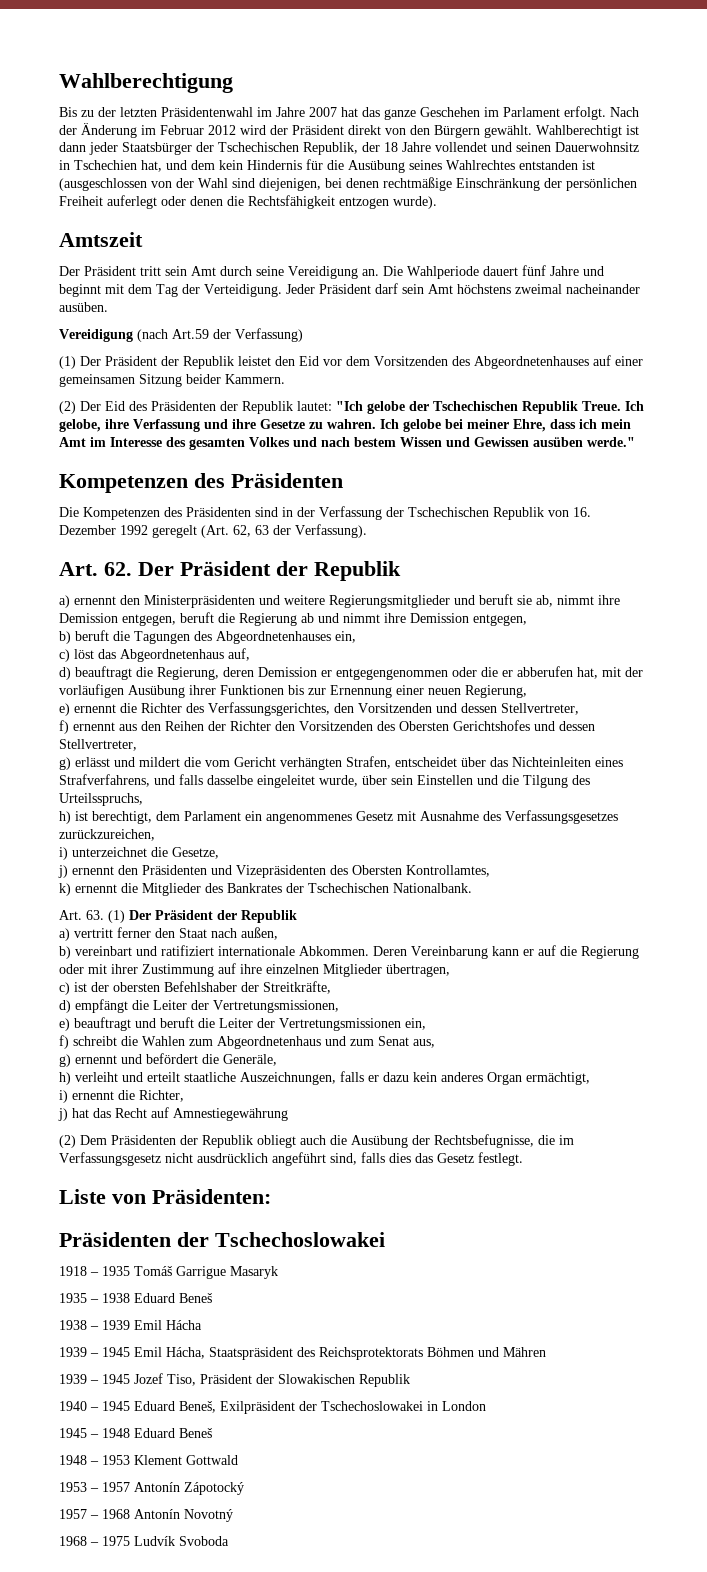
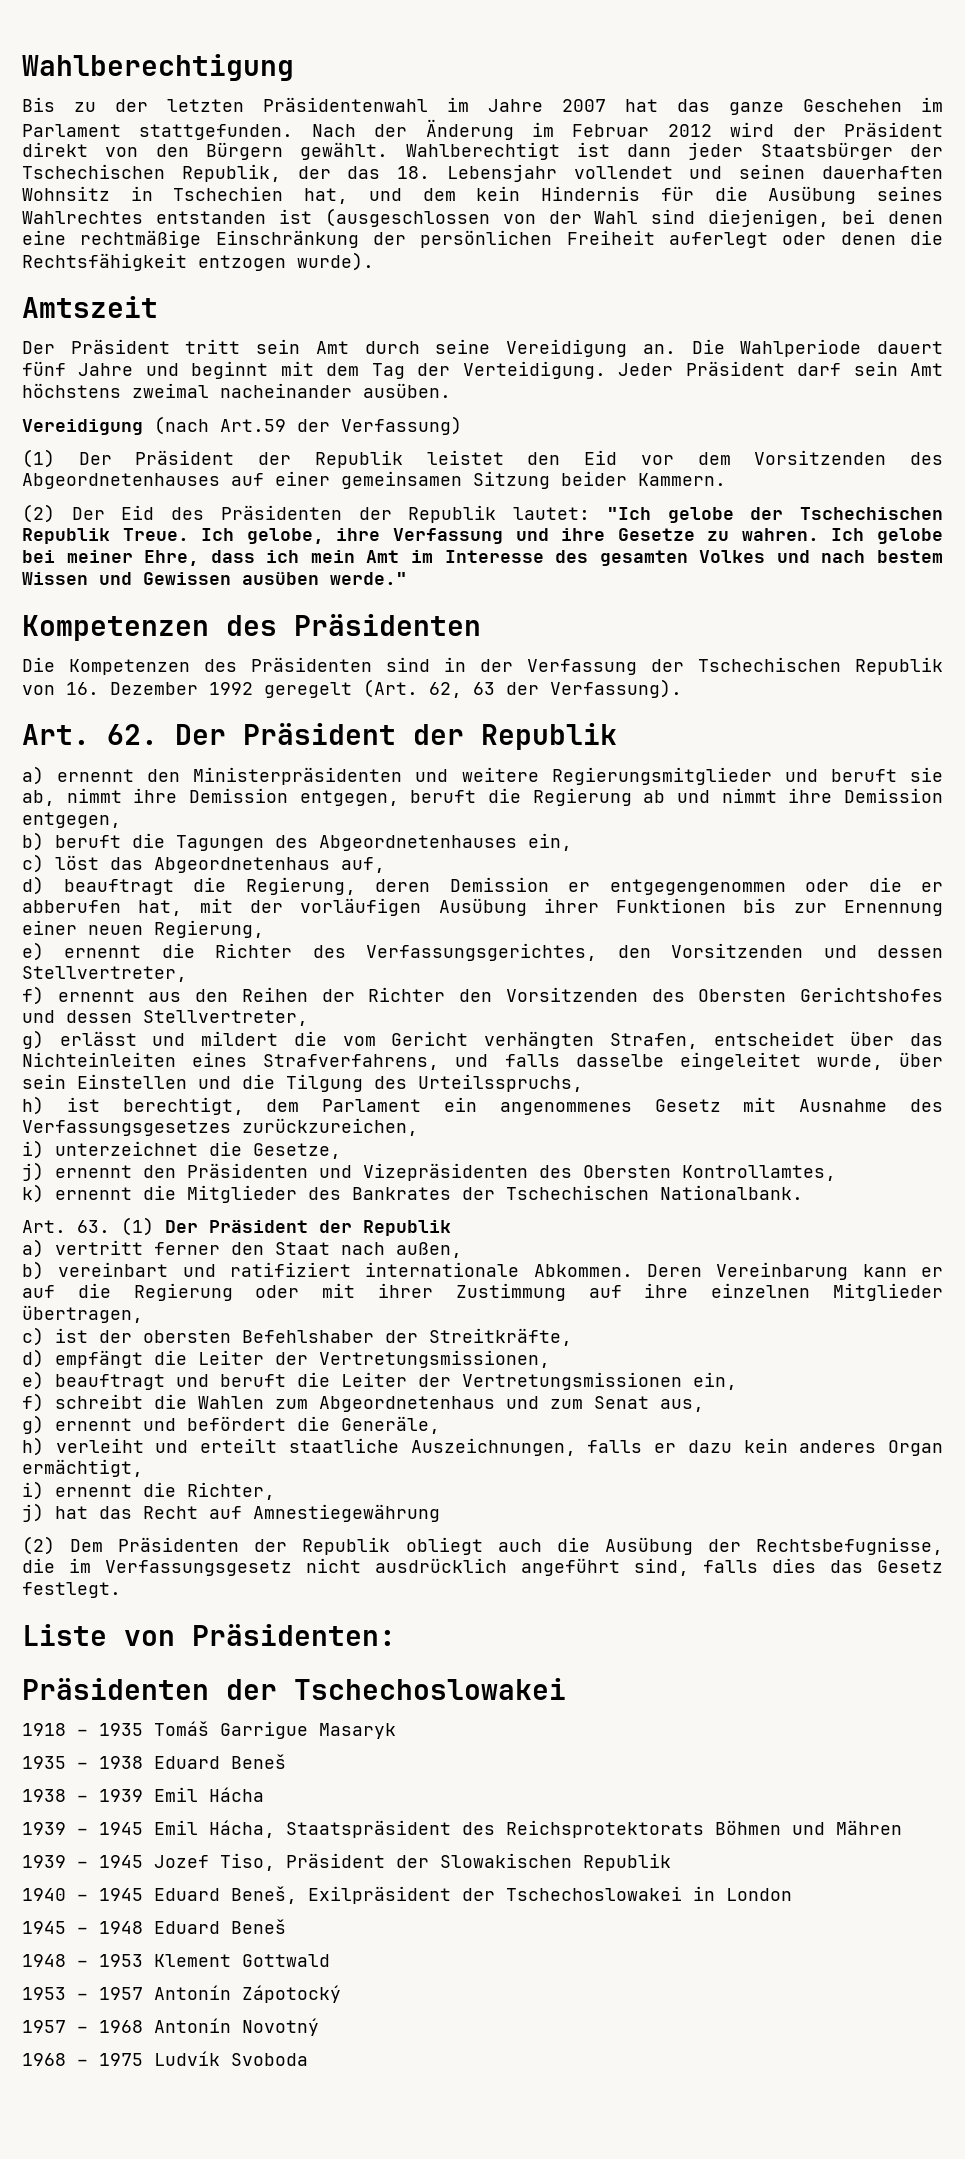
[564,106,606,120] erfolgt. -> [139,124,294,140] stattgefunden.
[384,142,431,152] 18 Jahre -> [347,164,557,182] das 18. Lebensjahr
[555,142,639,152] Dauerwohnsitz -> [822,166,944,179] [22,186,110,201] dauerhaften Wohnsitz
(379, 183) none -> [22,230,66,245] eine

